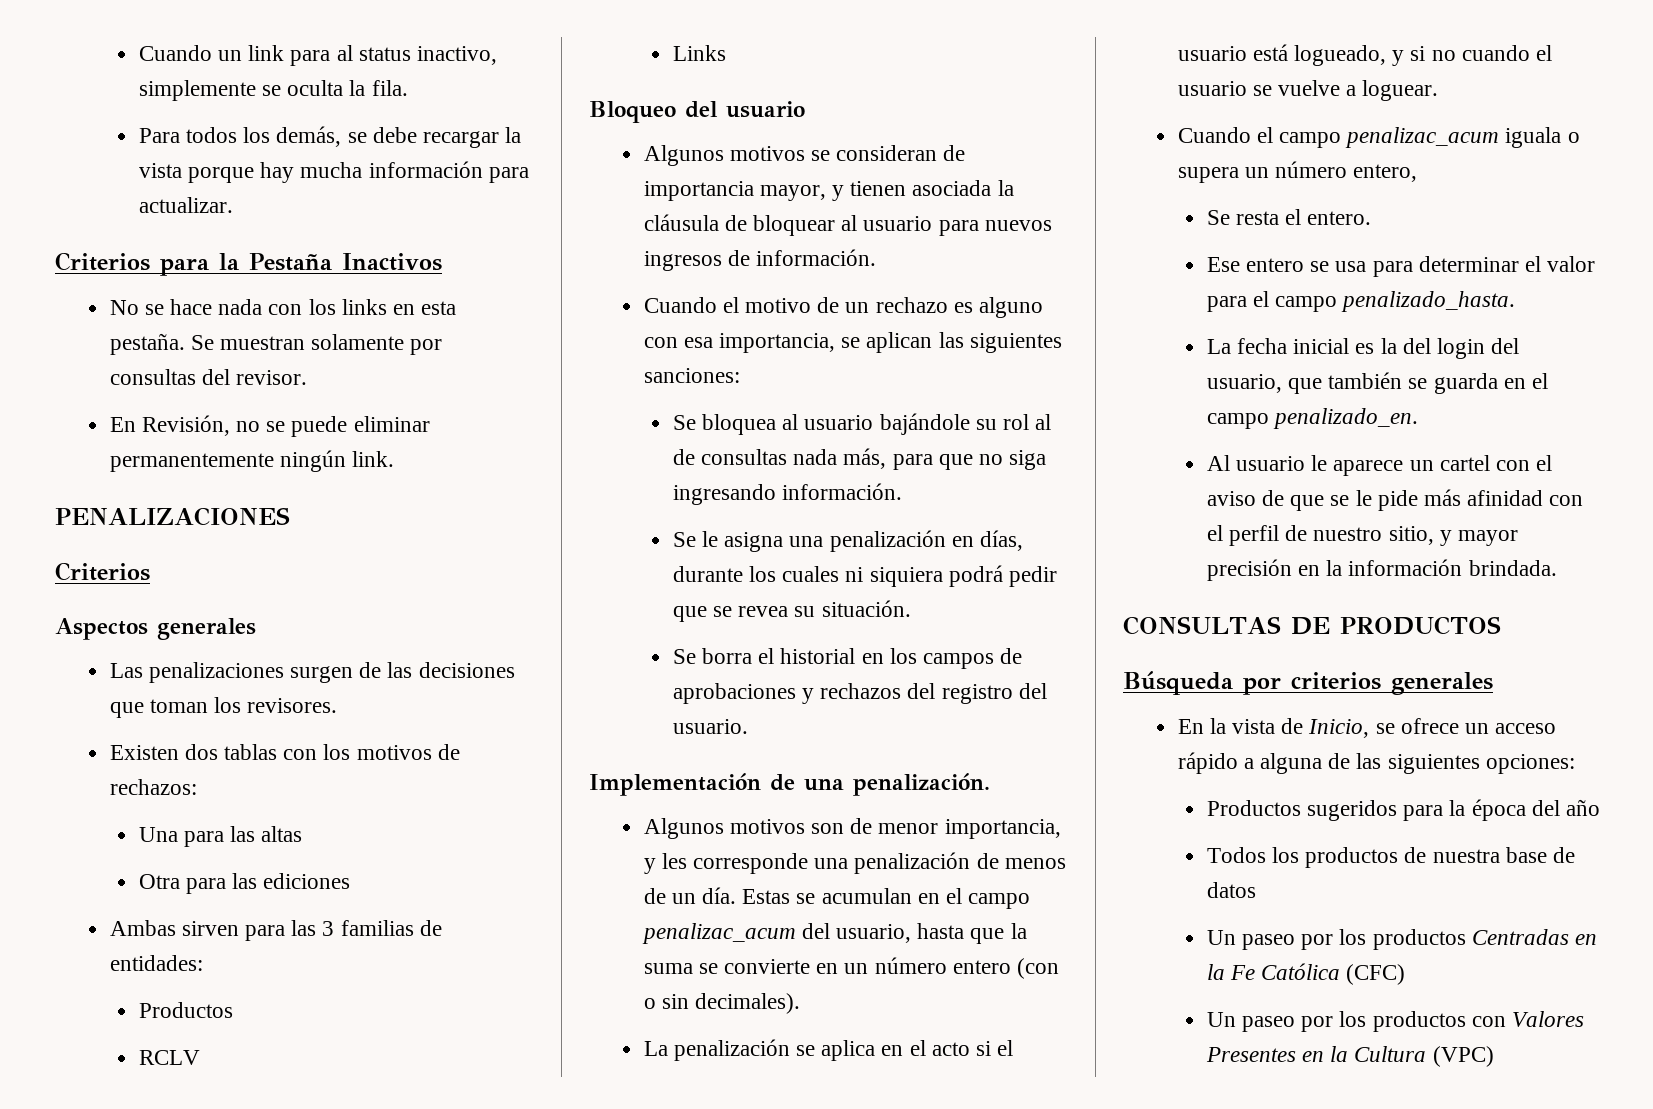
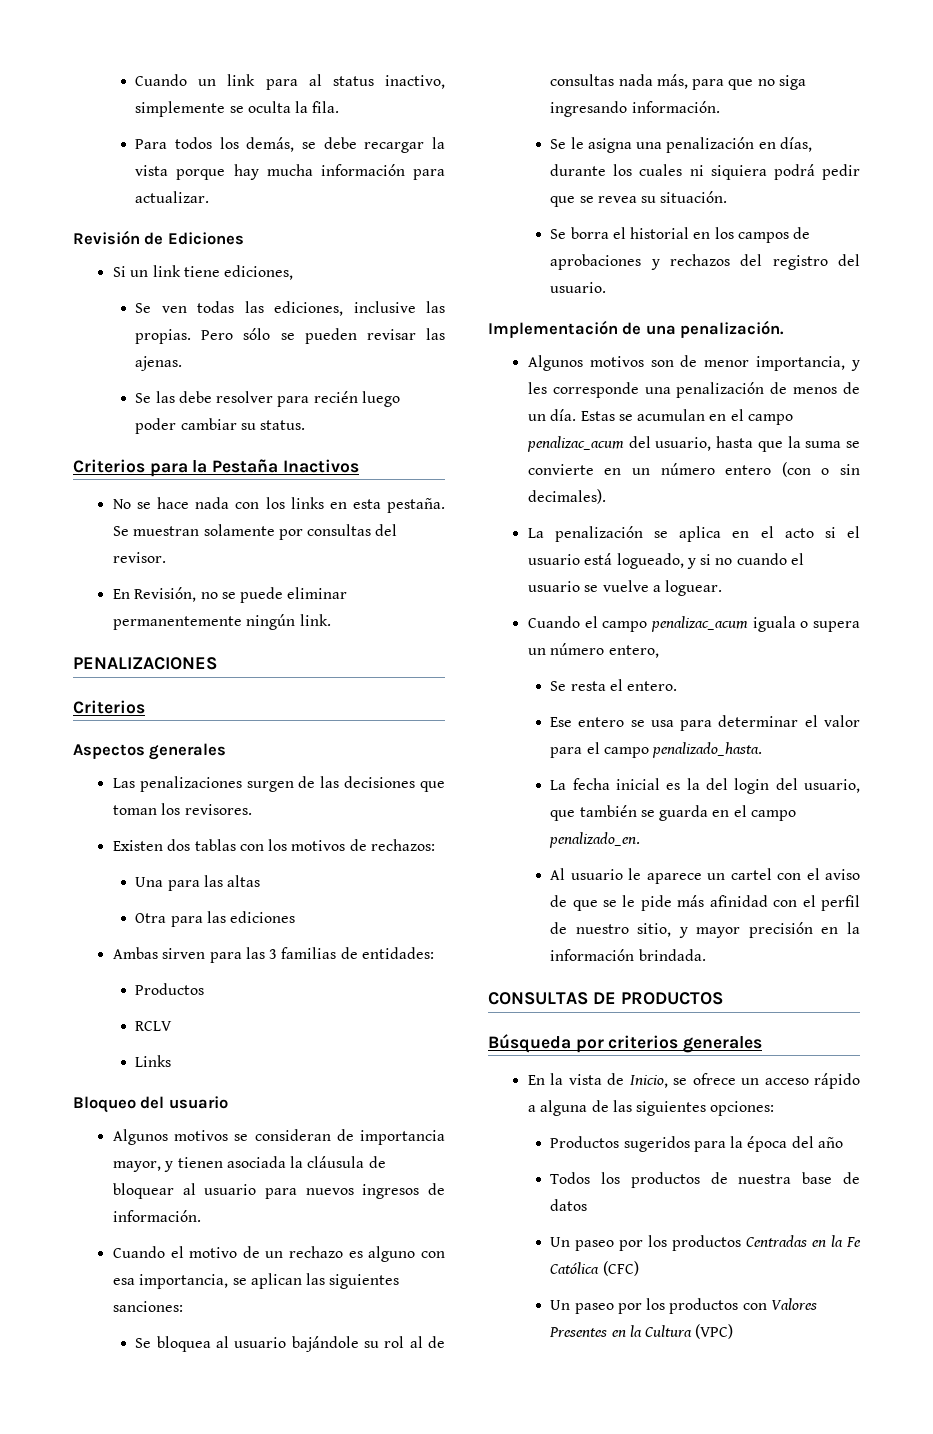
(233, 205) none -> [73,230,244,245] [112,265,294,280] [135,301,445,316] [135,328,445,344] [135,356,183,371] [135,391,401,407] [135,418,306,434] // Revisión de Ediciones // Si un link tiene ediciones, // Se ven todas las ediciones, inclusive las propias. Pero sólo se pueden revisar las ajenas. // Se las debe resolver para recién luego poder cambiar su status.

